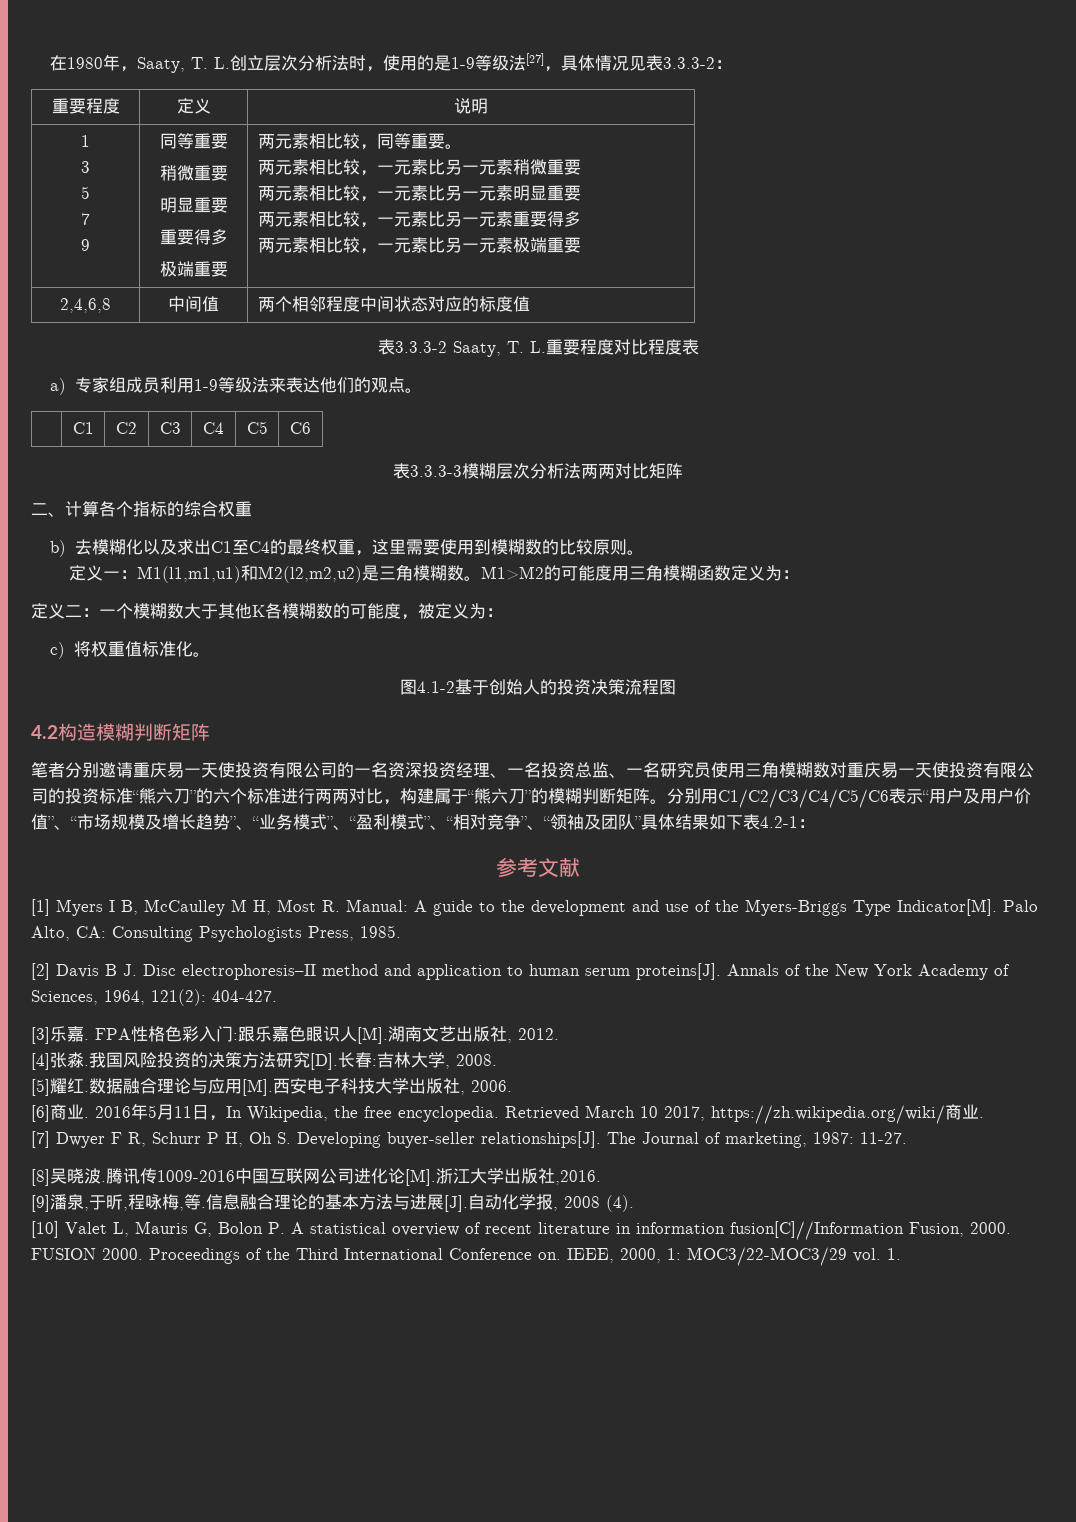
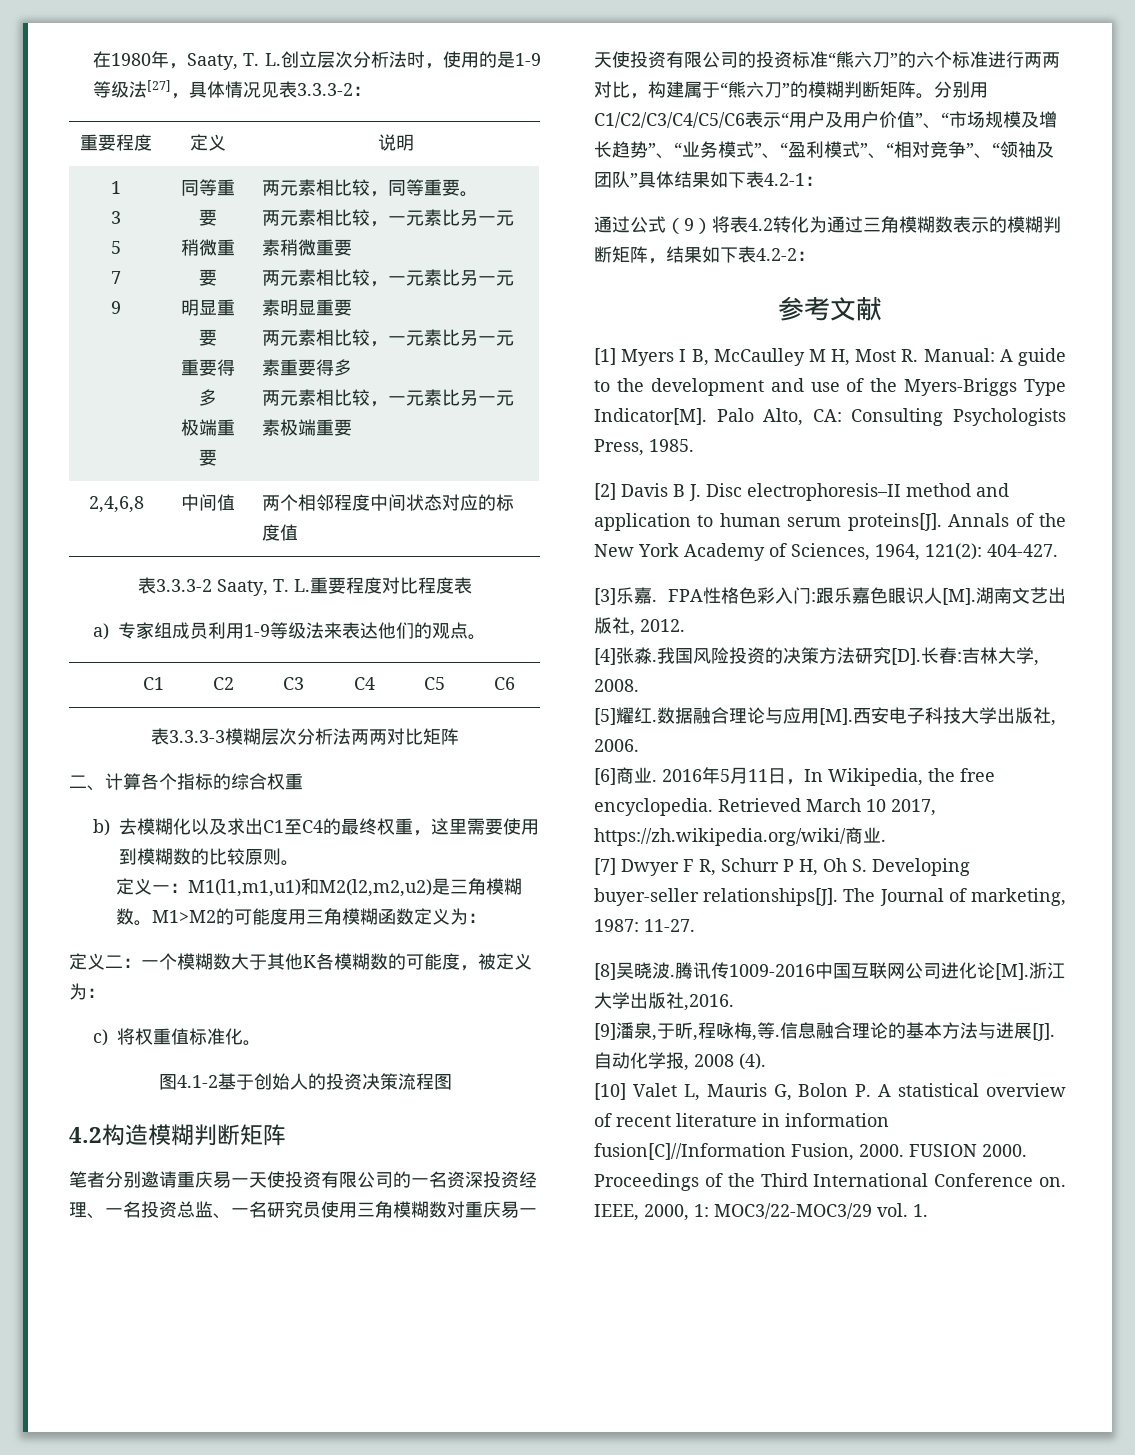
(815, 823) none -> [594,216,1061,234] [594,246,815,264] // 通过公式（9）将表4.2转化为通过三角模糊数表示的模糊判断矩阵，结果如下表4.2-2：

